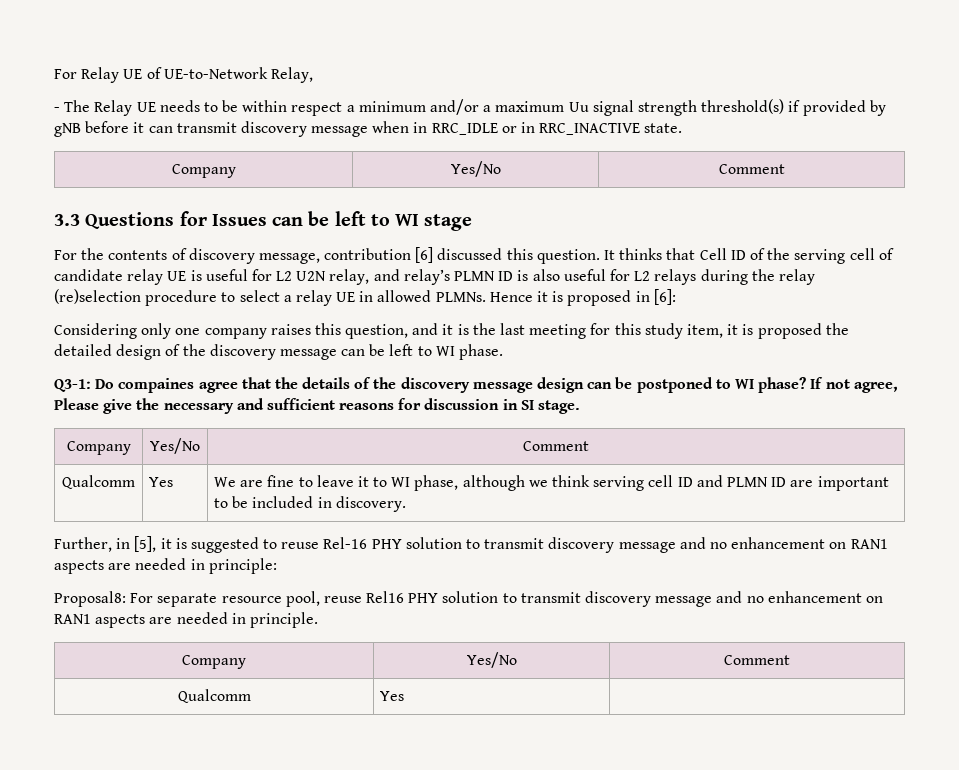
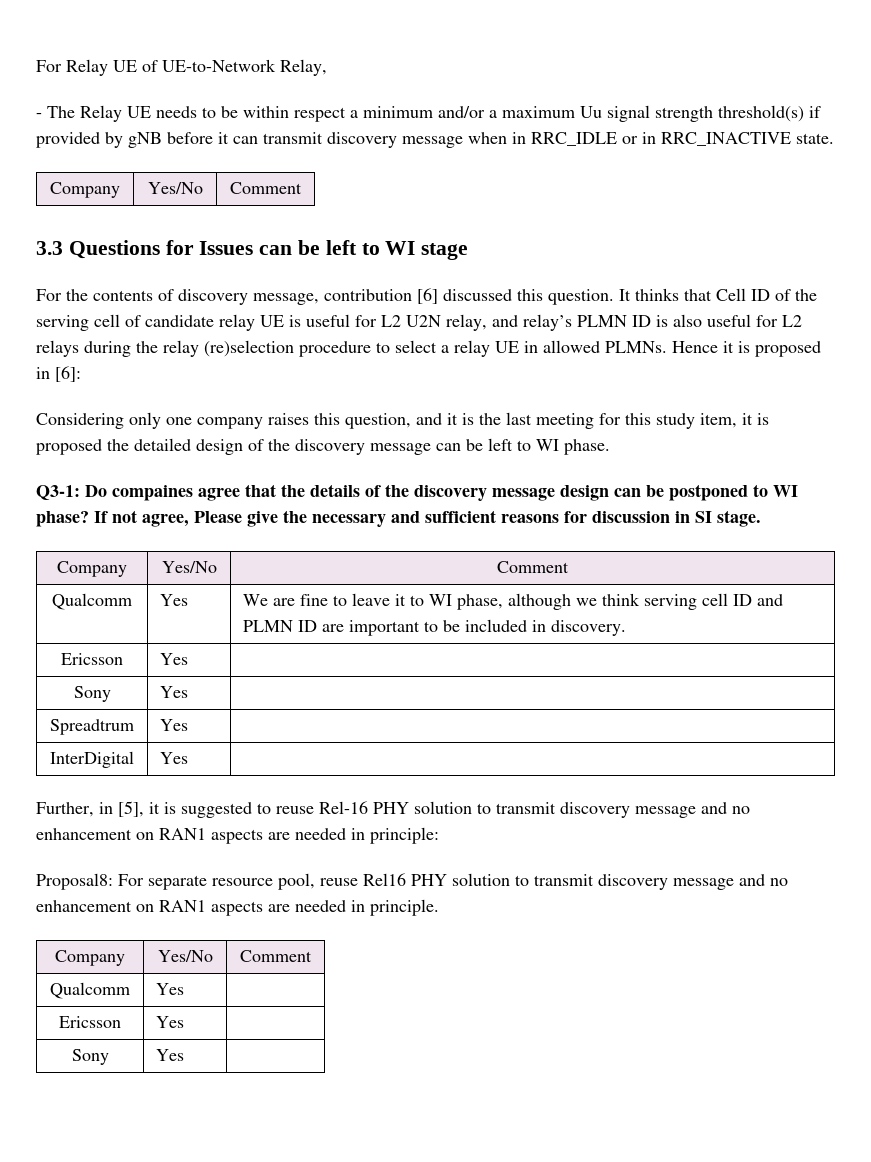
(406, 504) none -> [61,653,123,665] [160,653,189,665] [73,686,111,702] [160,686,189,698] [50,719,134,735] [160,719,189,731] [50,751,134,768] [160,752,189,764] // Ericsson | Yes | // Sony | Yes | // Spreadtrum | Yes | // InterDigital | Yes |
(405, 696) none -> [59,1016,121,1028] [156,1016,185,1028] [71,1049,109,1065] [156,1049,185,1061] // Ericsson | Yes | // Sony | Yes |

